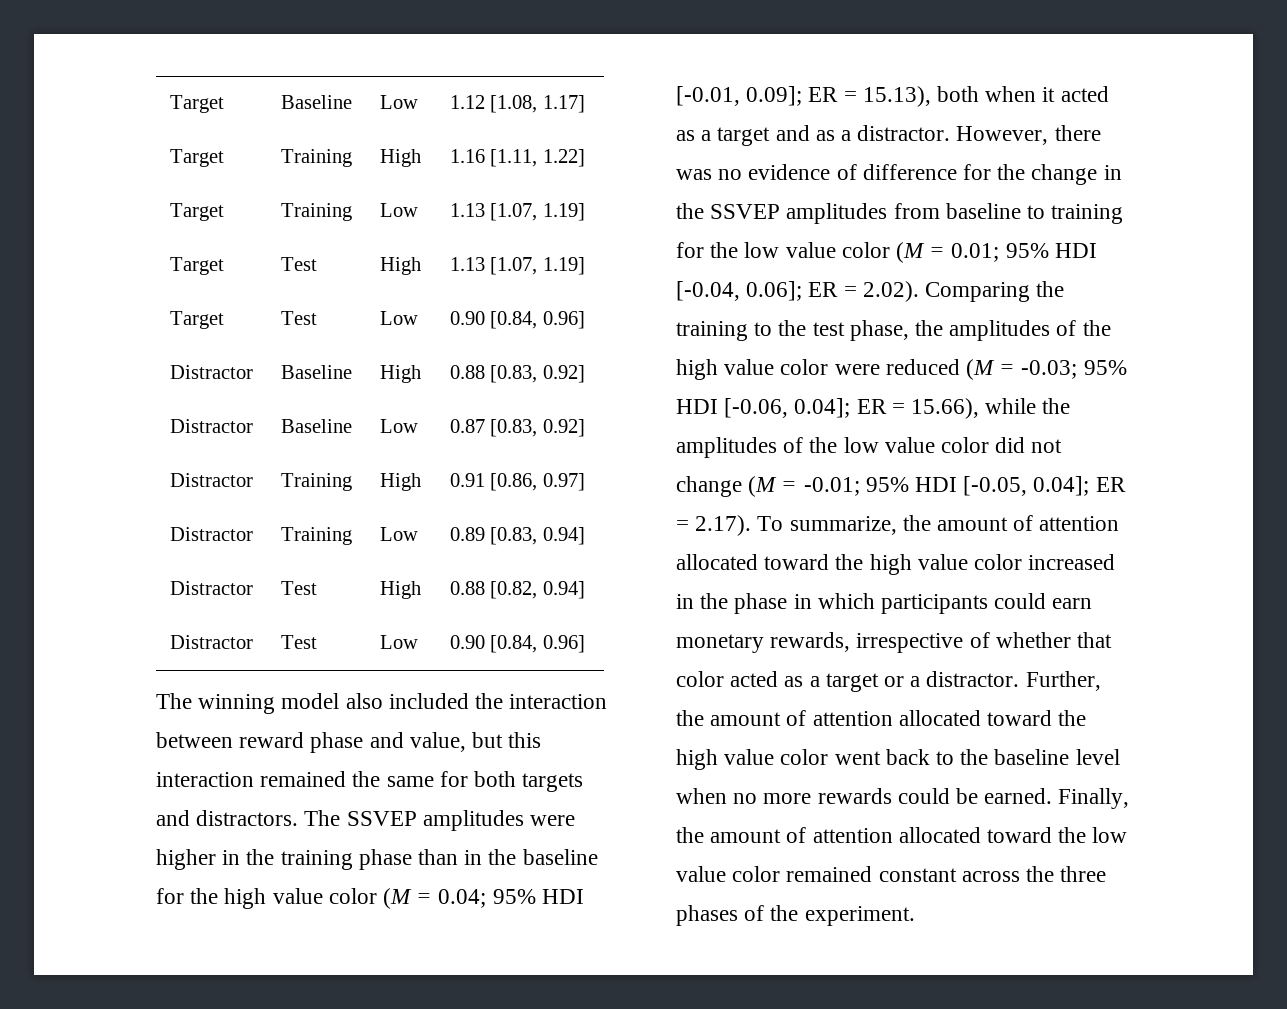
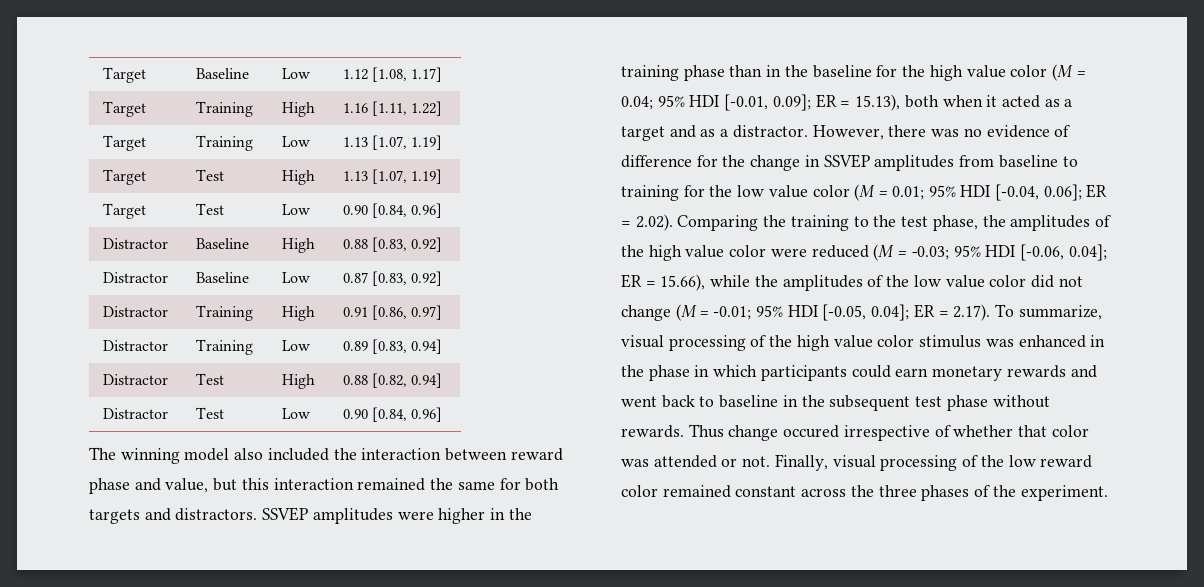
[304,810,341,826] The -> (258, 514) none
[676,203,704,219] the -> (820, 161) none
[902,515,1120,531] [676,554,1116,575] the amount of attention allocated toward the high value color increased -> [621,335,1086,351] visual processing of the high value color stimulus was enhanced
[770,632,851,652] rewards, -> [1006,365,1097,378] [621,395,1050,411] [621,424,840,441] rewards and went back to baseline in the subsequent test phase without rewards. Thus change occured
[730,671,1101,692] [676,710,1087,726] [676,749,1120,770] [676,788,1130,809] [676,827,1128,843] [676,866,726,882] acted as a target or a distractor. Further, the amount of attention allocated toward the high value color went back to the baseline level when no more rewards could be earned. Finally, the amount of attention allocated toward the low value -> [621,454,1093,471] was attended or not. Finally, visual processing of the low reward

